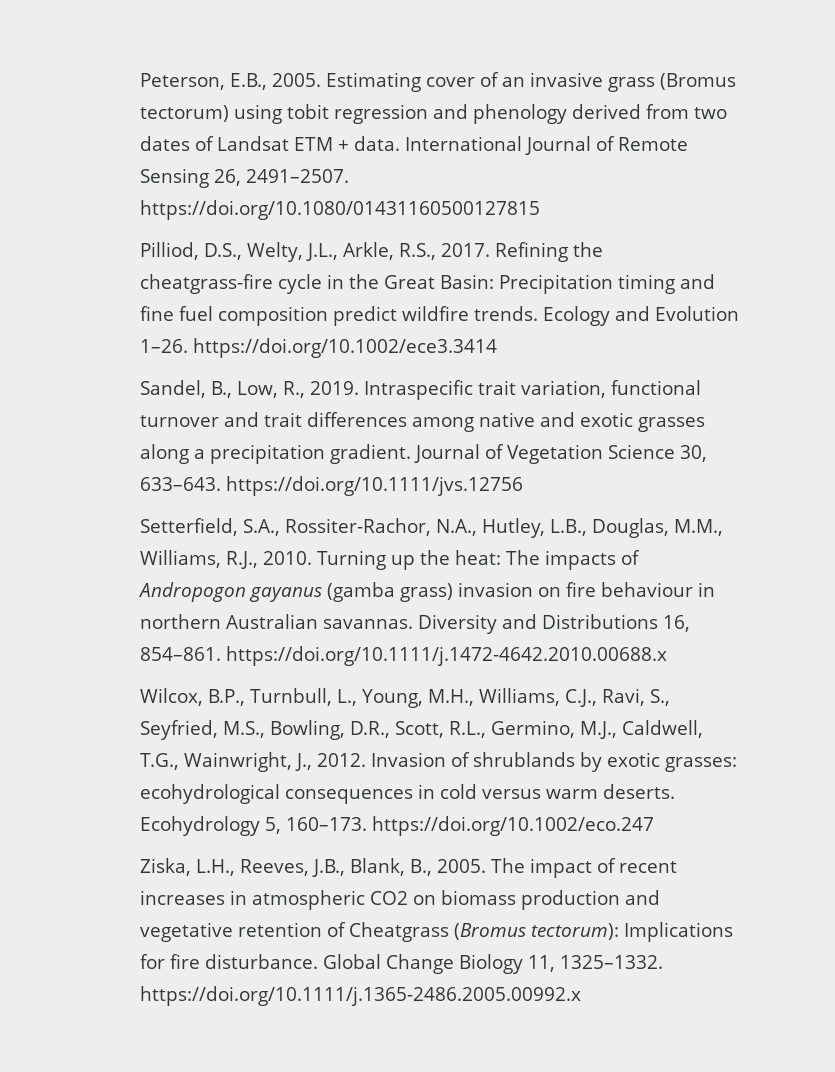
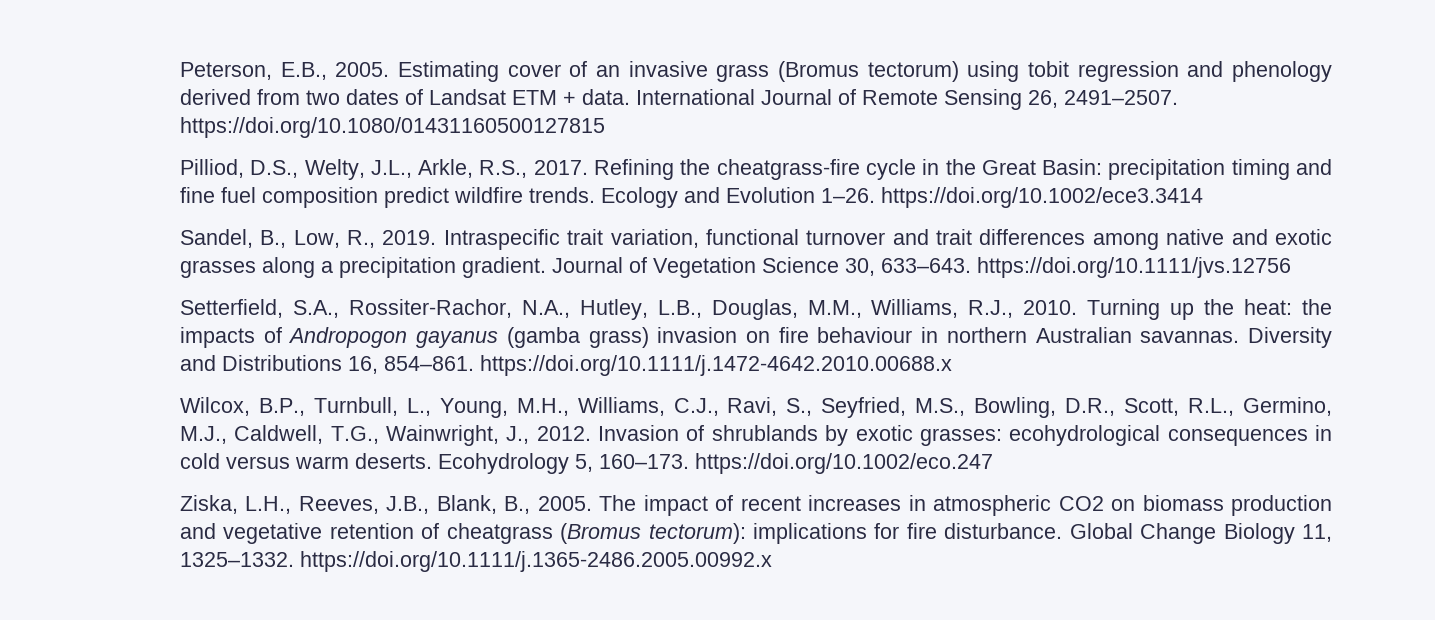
[498,274,613,294] Precipitation -> [1108,159,1226,180] precipitation
[506,550,541,565] The -> [1302,299,1332,315] the
[348,922,449,942] Cheatgrass -> [446,523,553,544] cheatgrass
[623,922,733,942] Implications -> [752,523,867,544] implications

